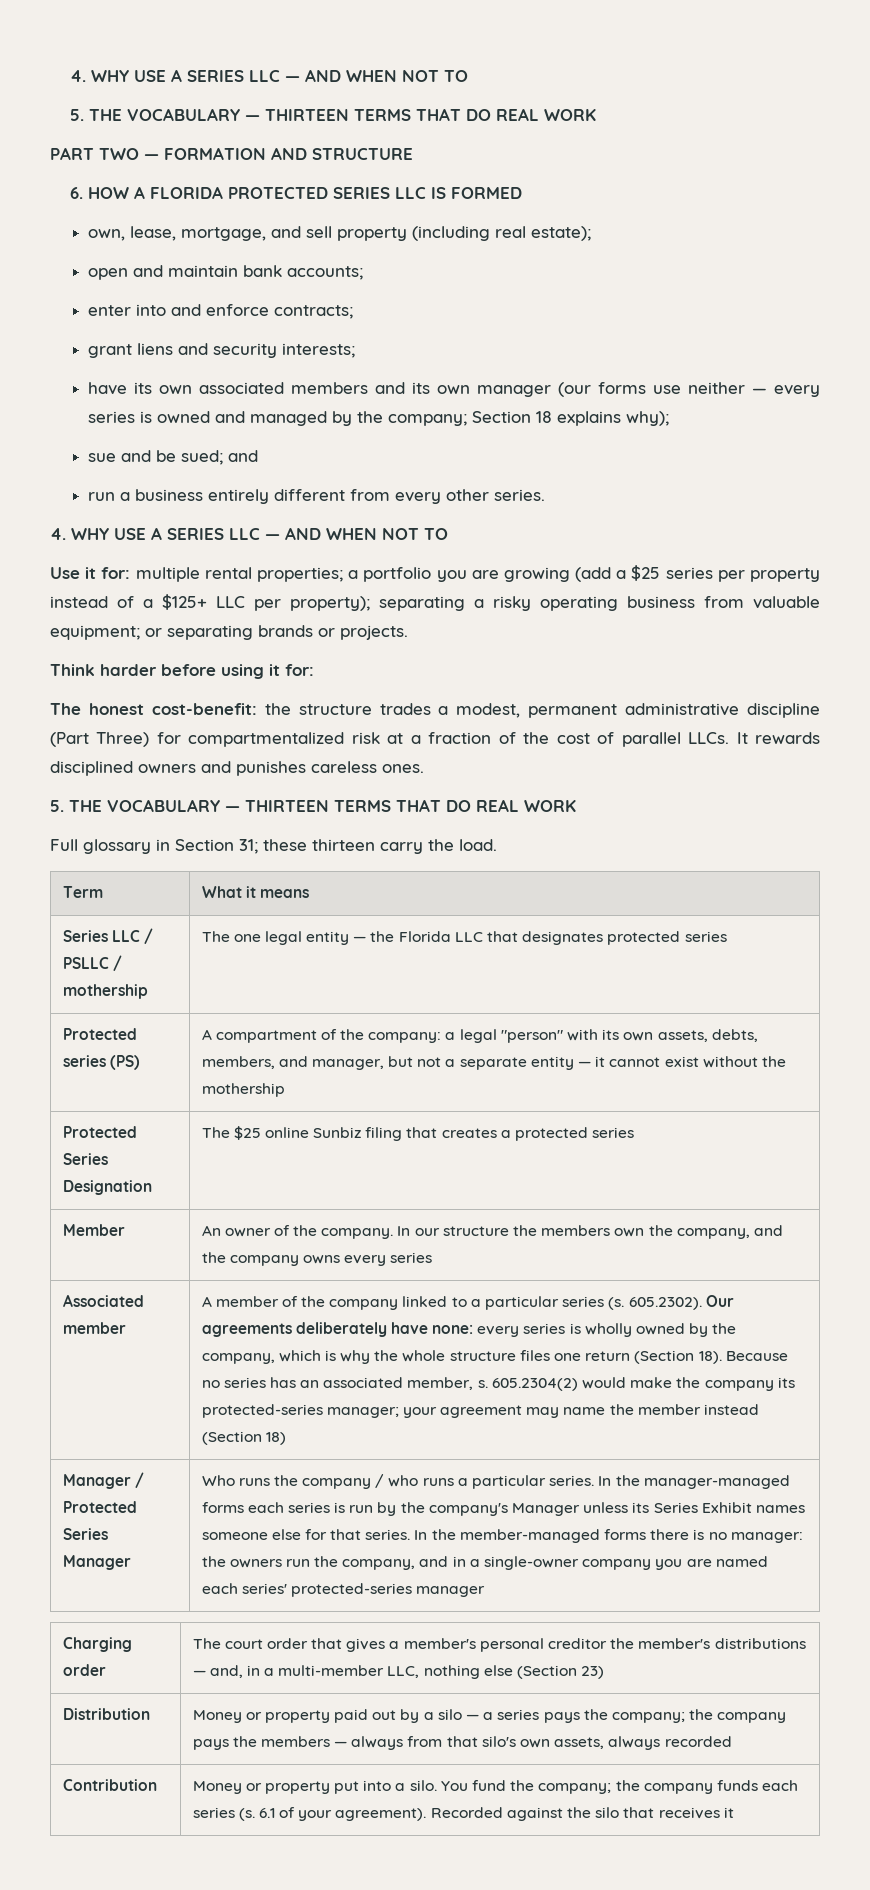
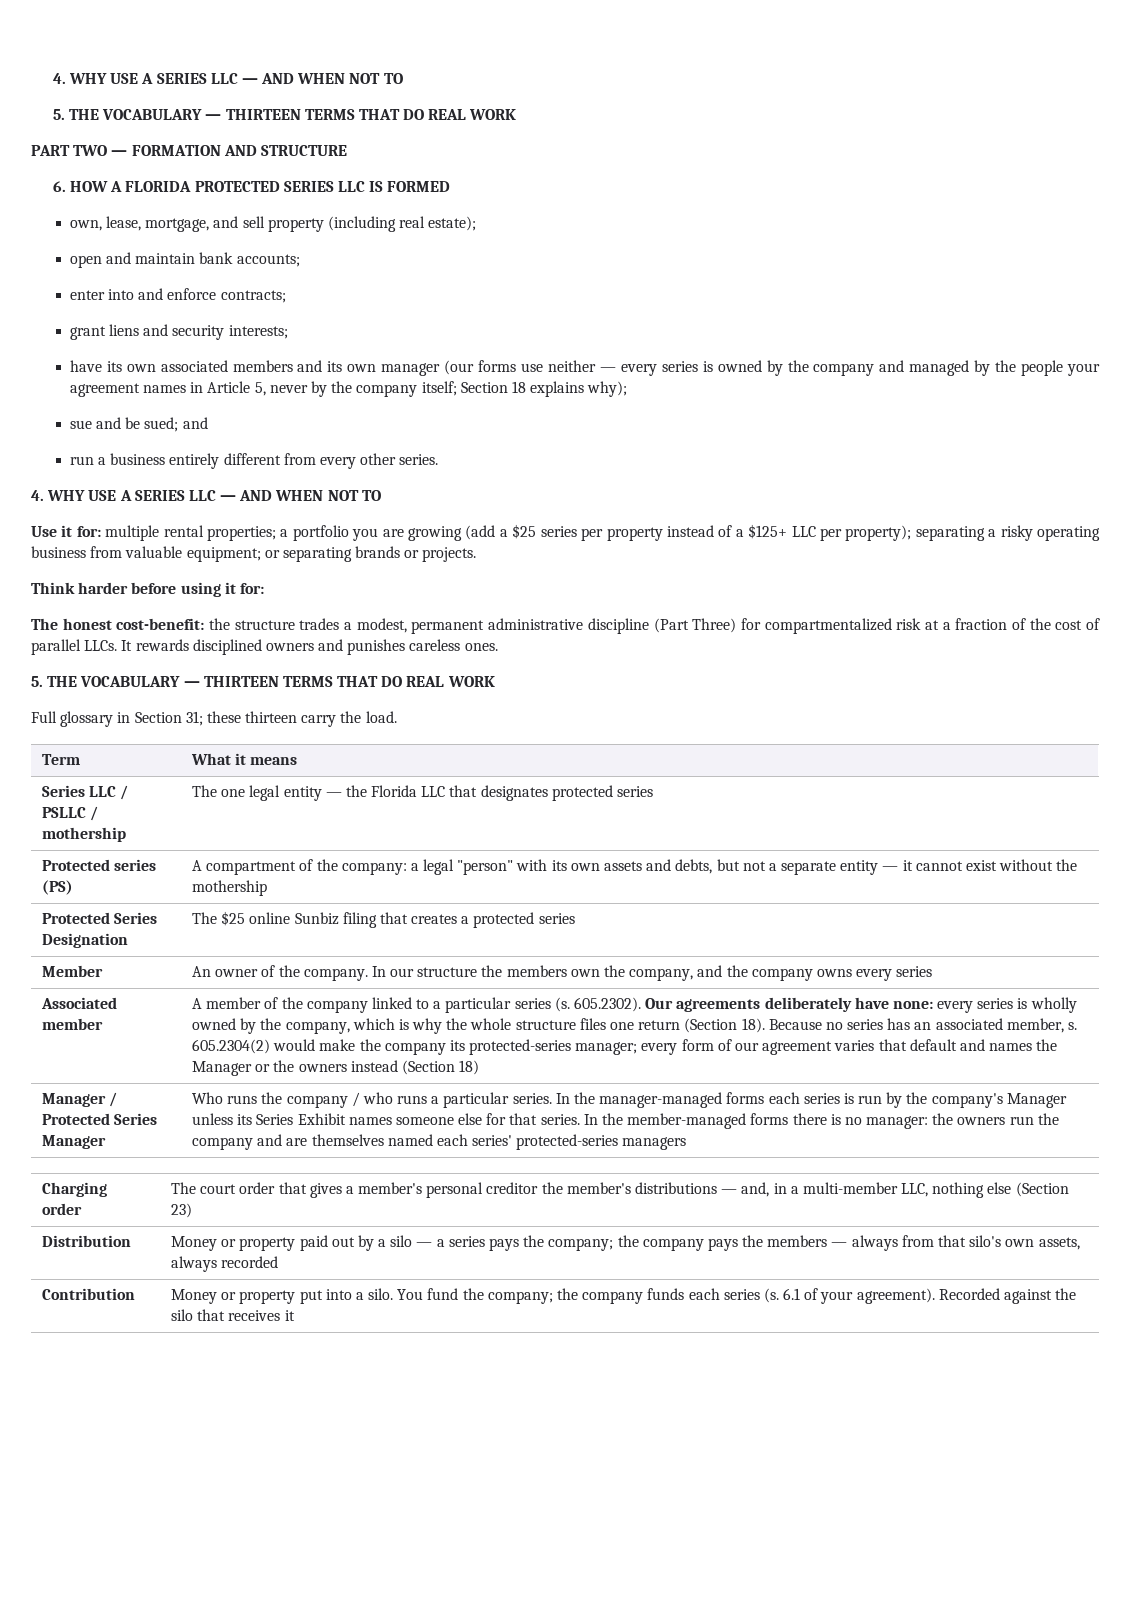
(211, 417) none -> [766,360,875,376] by the company
[388,414,468,426] company; -> [1021,360,1100,376] [69,381,457,397] people your agreement names in Article 5, never by the company itself;
[657,1029,758,1042] [201,1056,384,1070] assets, debts, members, and manager, -> [603,859,713,874] assets and debts,
[402,1404,701,1418] your agreement may name the member -> [641,1039,1058,1055] [191,1060,347,1076] every form of our agreement varies that default and names the Manager or the owners
[342,1556,712,1570] company, and in a single-owner company you are -> [191,1134,384,1150] company and are themselves
[416,1586,486,1597] manager -> [622,1137,687,1150] managers

